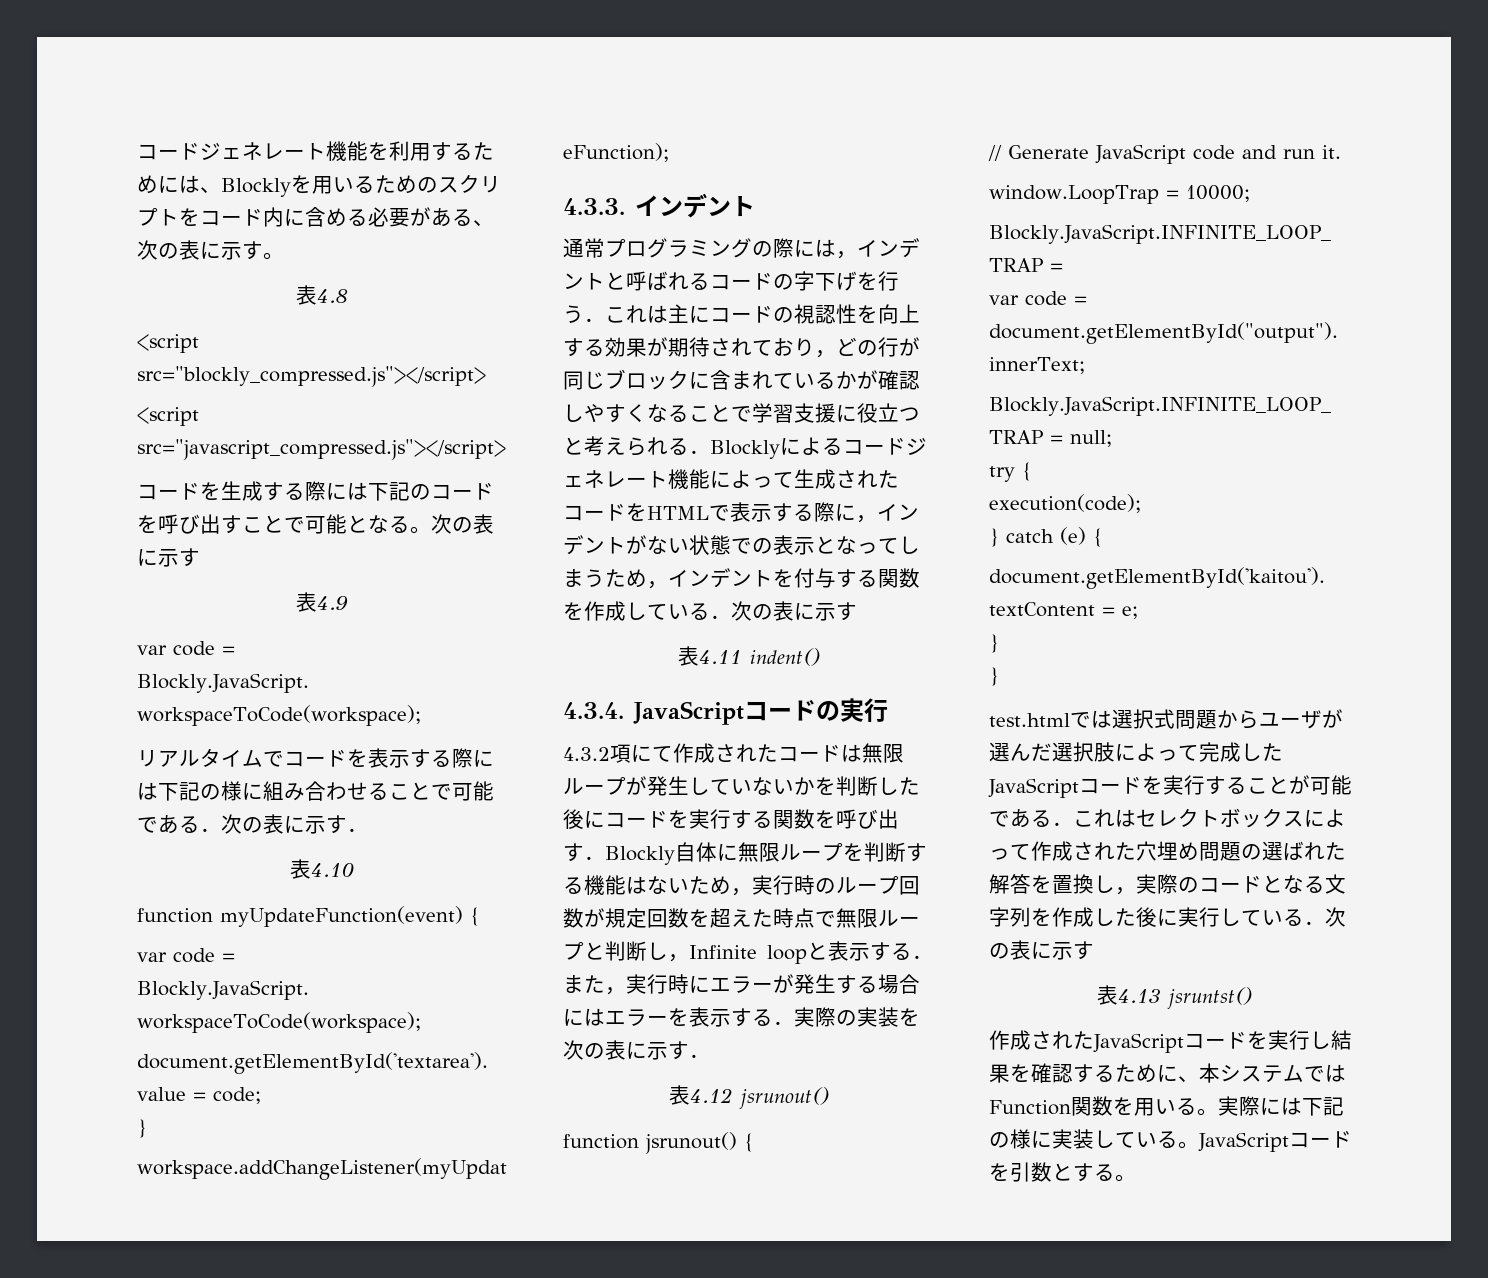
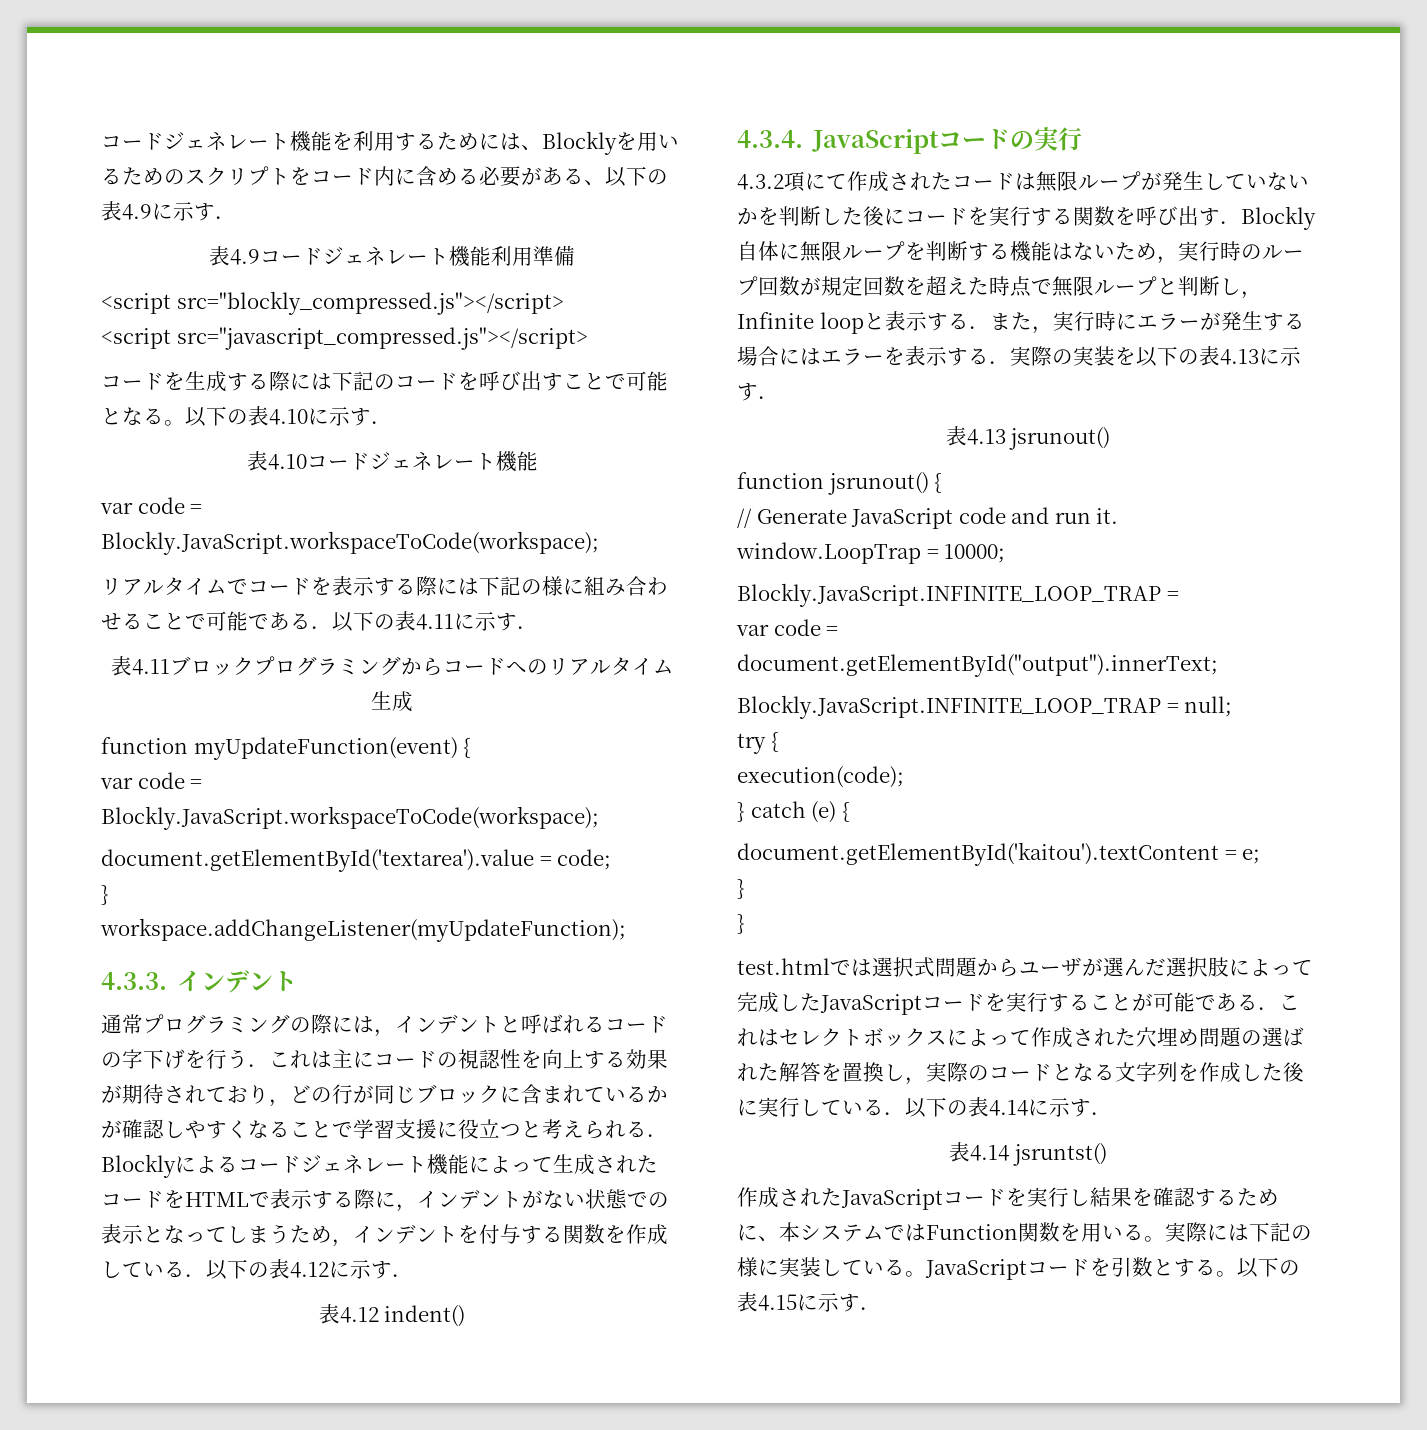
[137,240,284,260] [296,285,348,305] 次の表に示す。 // 表4.8 -> [605,166,668,187] [101,201,236,221] [209,245,575,267] 以下の表4.9に示す． // 表4.9コードジェネレート機能利用準備
[431,514,494,534] [137,548,200,567] [296,592,348,612] 次の表に示す // 表4.9 -> [185,406,392,427] [246,451,538,472] 以下の表4.10に示す． // 表4.10コードジェネレート機能
[221,814,368,834] [290,859,354,879] 次の表に示す． // 表4.10 -> [332,611,538,632] [110,656,674,676] [371,691,413,712] 以下の表4.11に示す． // 表4.11ブロックプログラミングからコードへのリアルタイム生成
[731,601,857,621] [677,646,742,666] 次の表に示す // 表4.11 -> [206,1259,413,1280] [318,1304,379,1324] 以下の表4.12に示す． // 表4.12
[563,1040,710,1060] [668,1085,733,1105] 次の表に示す． // 表4.12 -> [1136,346,1301,367] [737,383,779,401] [945,426,1006,446] 以下の表4.13に示す． // 表4.13
[1325,907,1346,927] [989,940,1094,960] [1097,985,1161,1005] 次の表に示す // 表4.13 -> [905,1097,1112,1118] [949,1142,1010,1162] 以下の表4.14に示す． // 表4.14
(1136, 1178) none -> [1237,1257,1300,1278] [737,1292,881,1312] 以下の表4.15に示す．

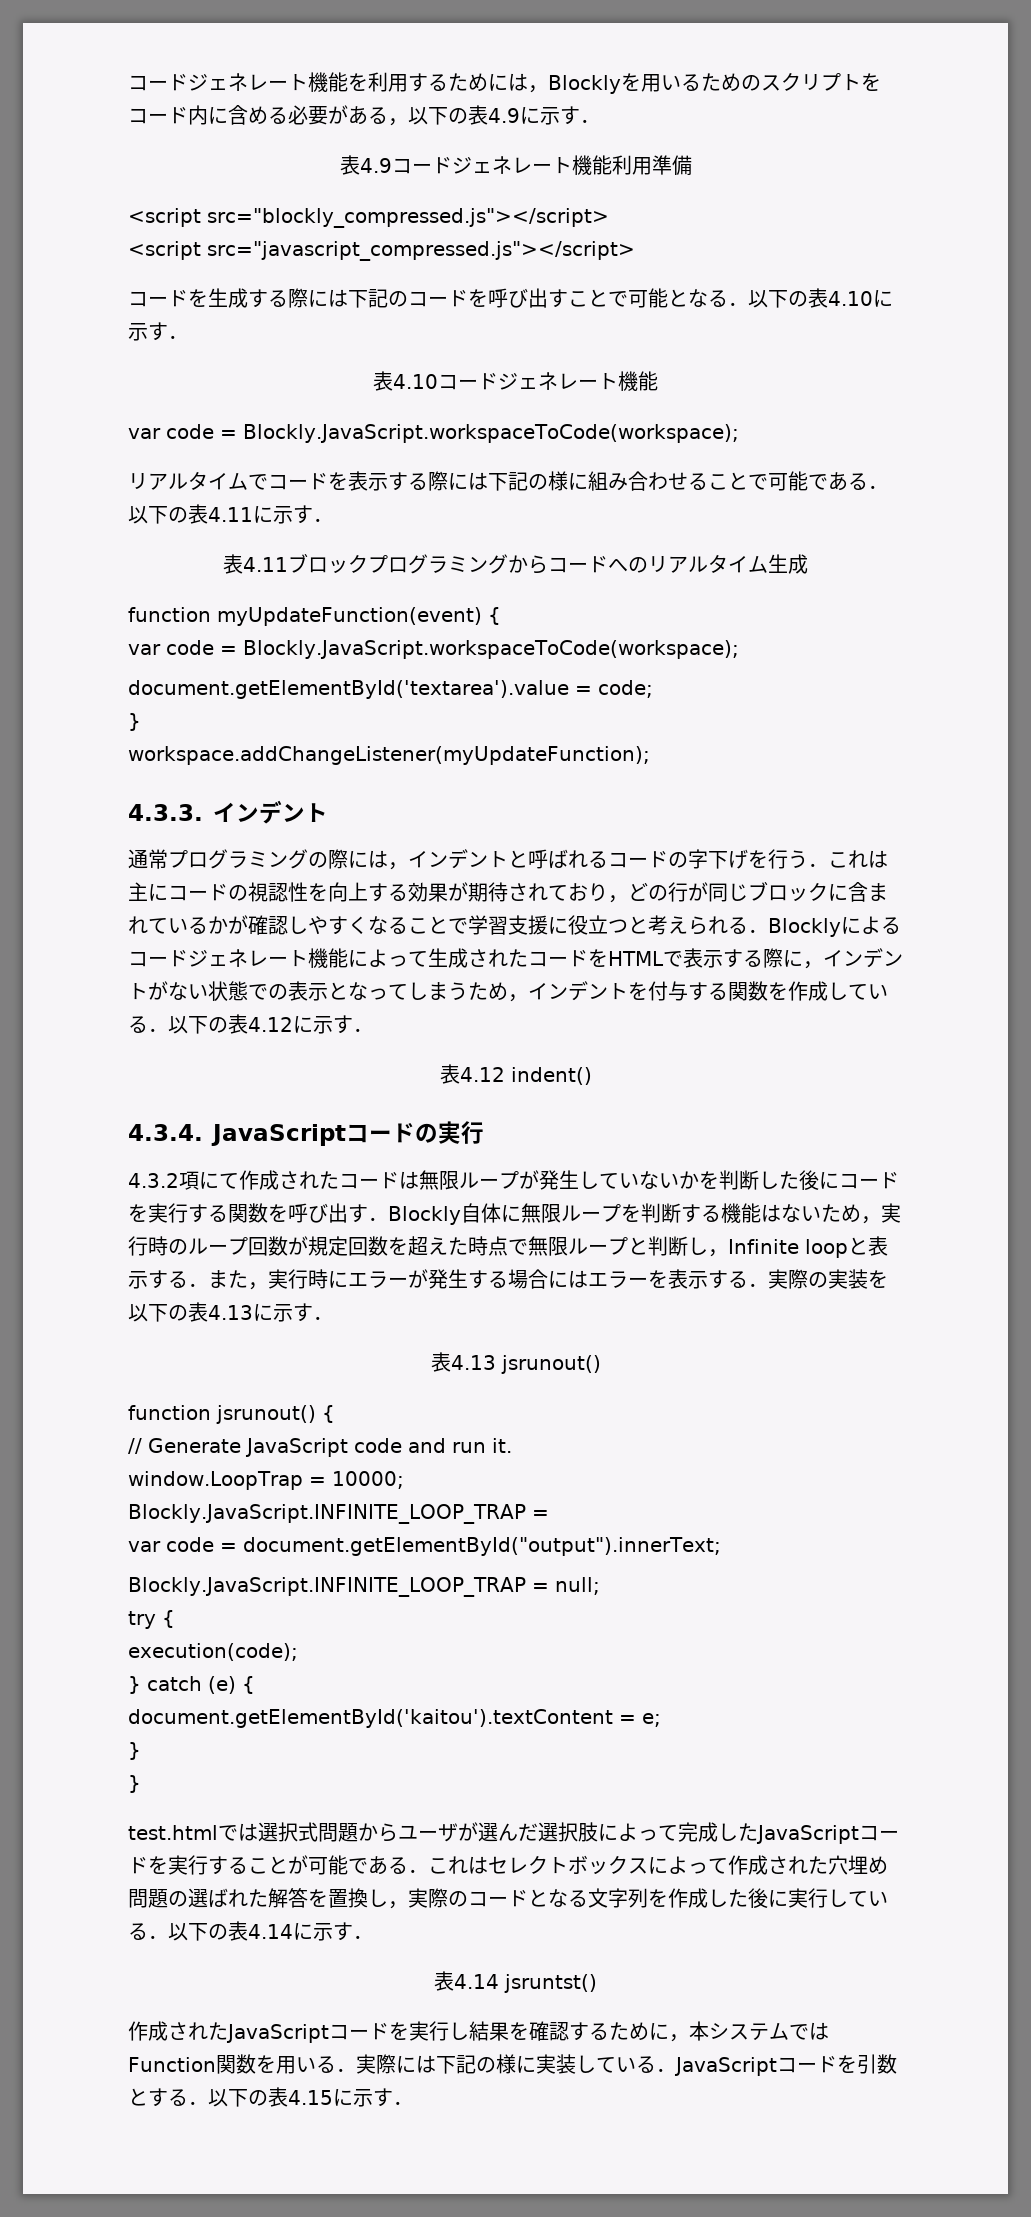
[521,145,542,151] 、 -> [528,85,548,93] ，
[584,180,605,186] 、 -> [388,118,408,126] ，
[164,420,185,426] 。 -> [728,302,748,306] ．
[758,1236,779,1242] 、 -> [669,2034,689,2042] ，
[1144,1236,1165,1242] 。 -> [335,2068,356,2072] ．
[905,1271,926,1277] 。 -> [655,2068,676,2072] ．
[1216,1271,1237,1277] 。 -> [188,2101,208,2105] ．

